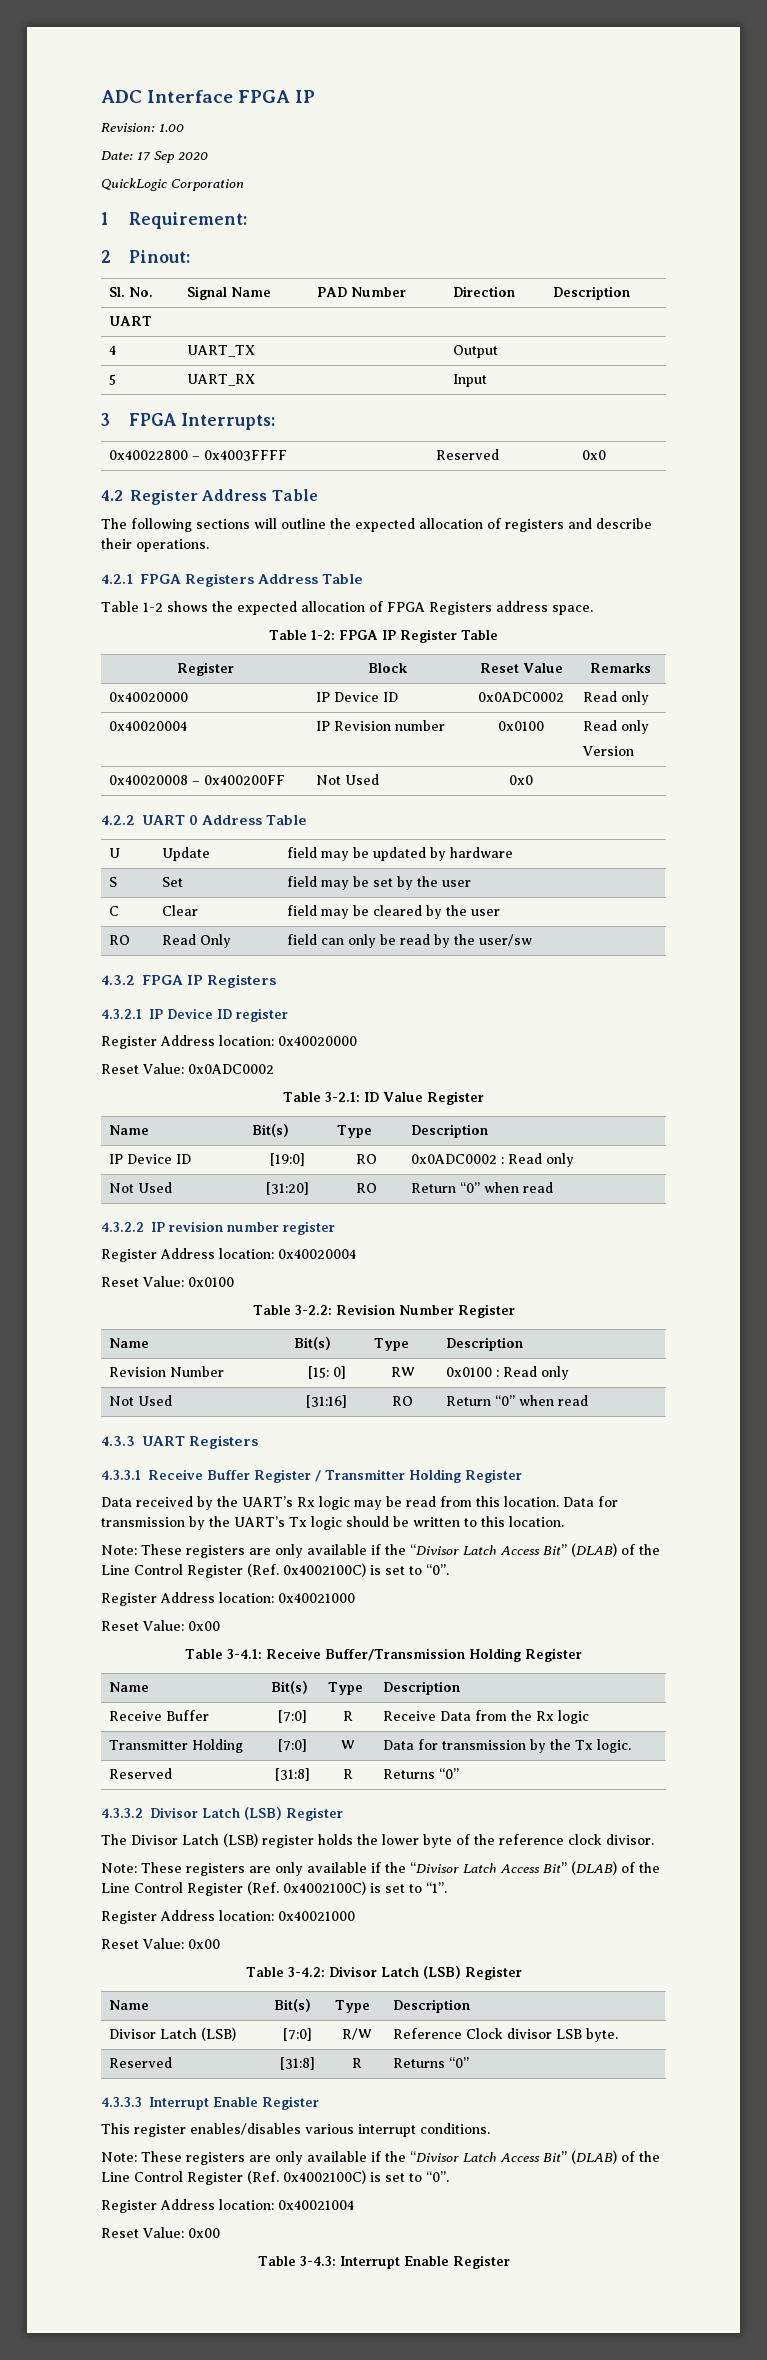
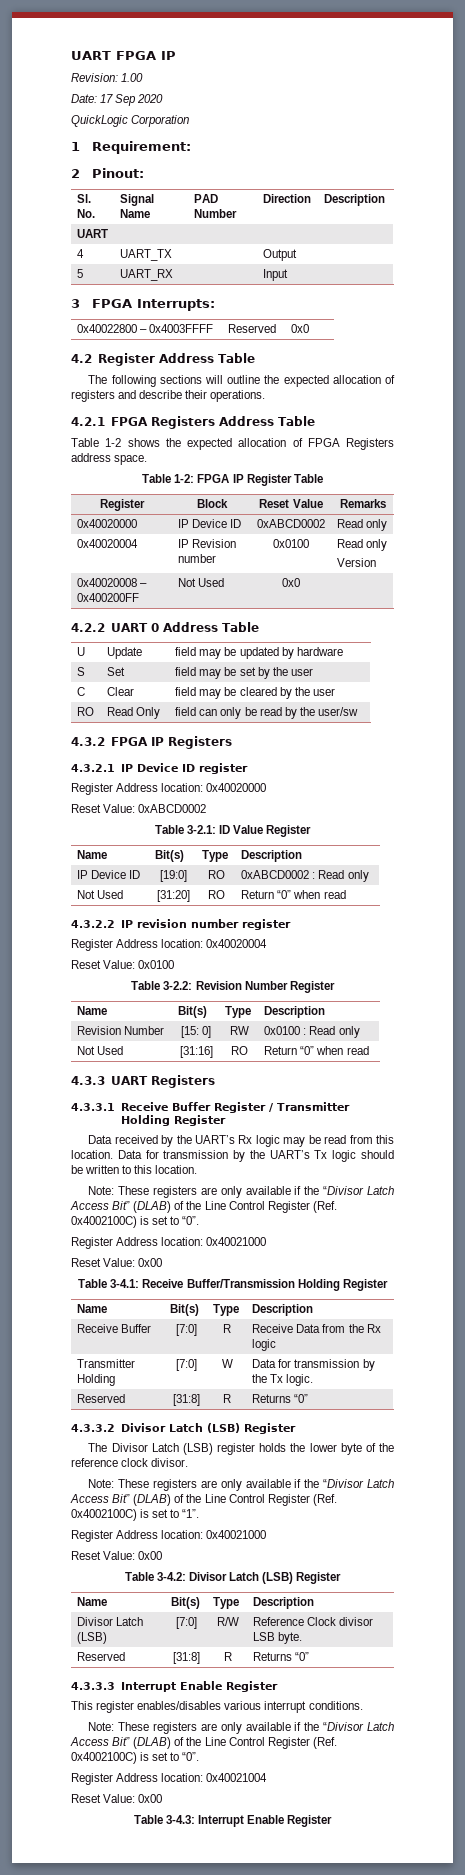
[101,90,234,103] ADC Interface -> [71,51,111,60] UART
[478,692,564,702] 0x0ADC0002 -> [257,519,325,528] 0xABCD0002
[188,1064,274,1074] 0x0ADC0002 -> [138,804,207,813] 0xABCD0002
[410,1154,497,1164] 0x0ADC0002 -> [241,870,310,879] 0xABCD0002

